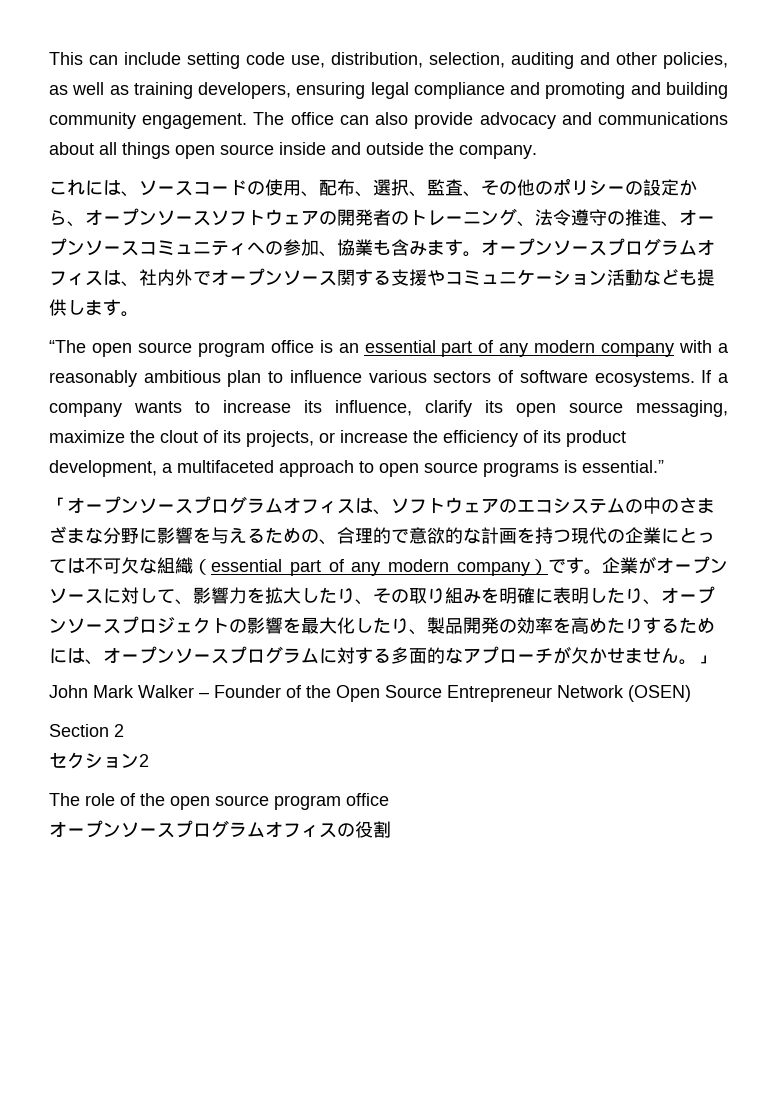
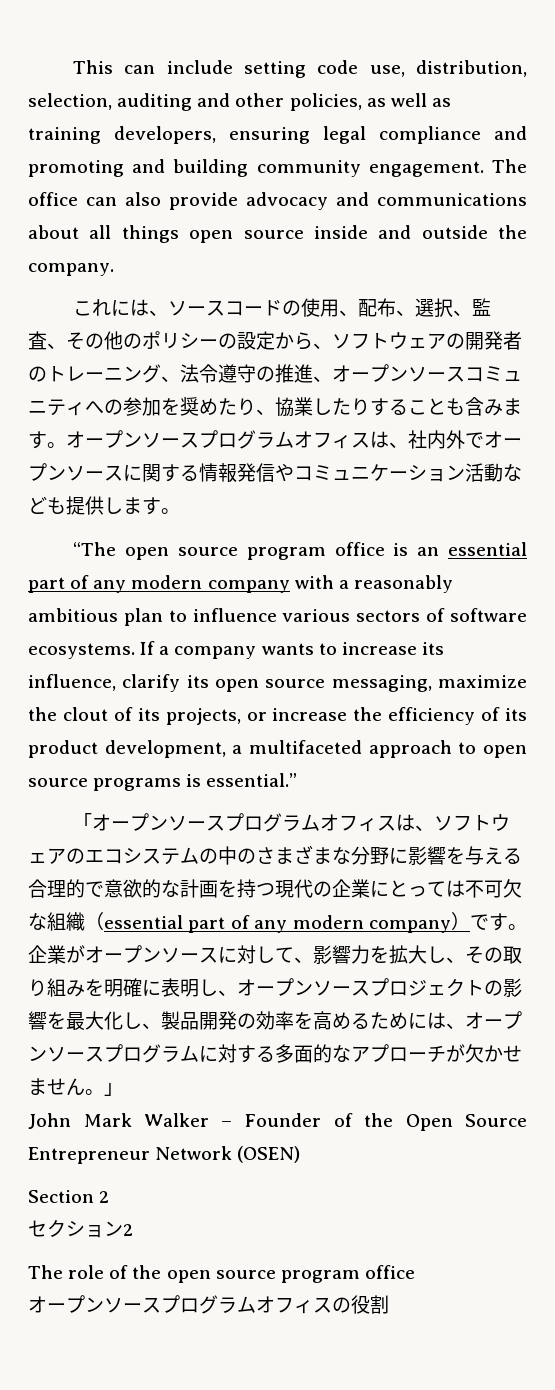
[85,208,211,226] オープンソース -> (332, 346) none
[319,239,373,257] 、協業 -> [161,397,446,417] を奨めたり、協業したりすること
[337,269,427,286] 関する支援 -> [123,463,275,483] に関する情報発信
[265,527,337,545] ための、 -> (522, 856) none
[319,587,355,604] たり -> (446, 954) none
[607,587,643,604] たり -> (218, 987) none
[373,617,409,634] たり -> (142, 1020) none
[607,617,661,634] たりす -> (351, 1020) none

